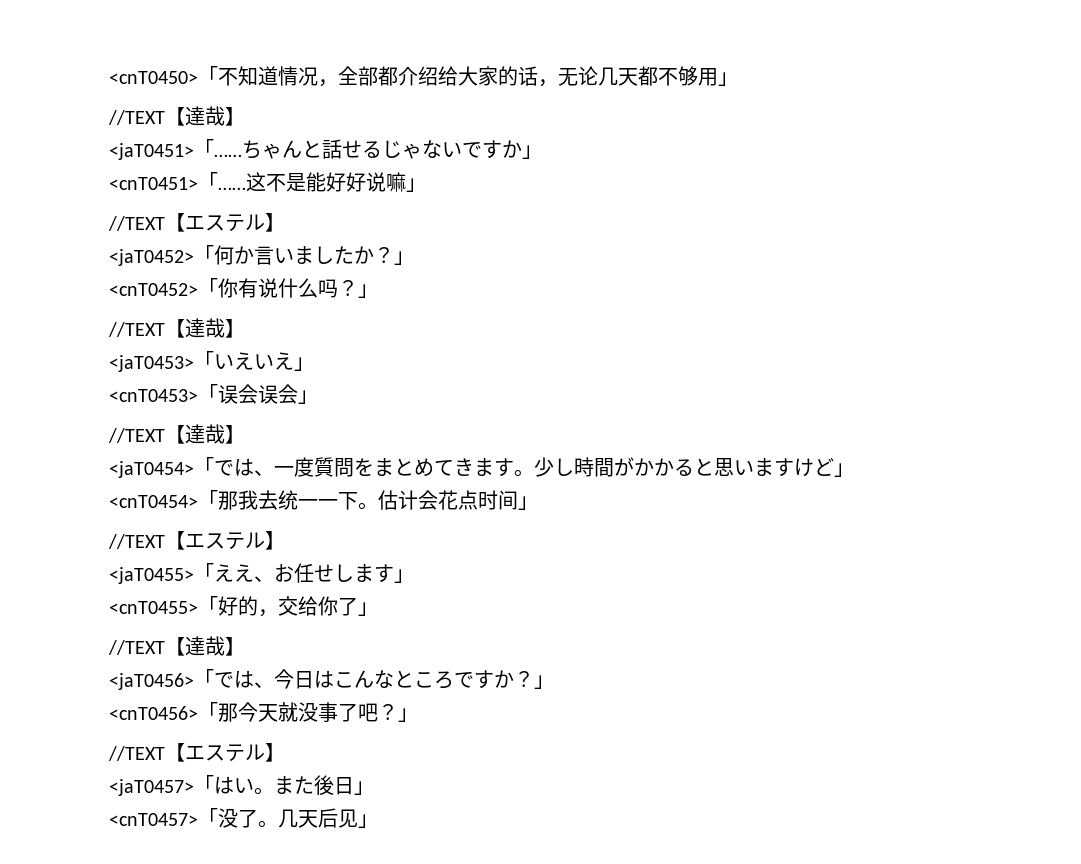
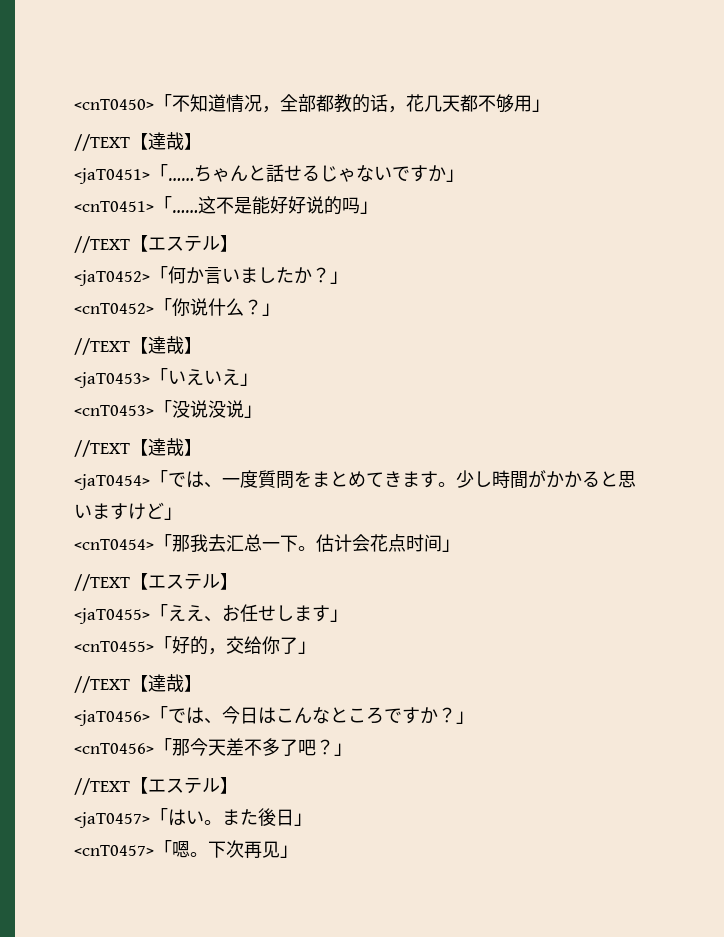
[398,66,598,87] 介绍给大家的话，无论 -> [334,94,424,113] 教的话，花
[386,172,406,192] 嘛 -> [324,196,360,215] 的吗
[238,278,338,298] 有说什么吗 -> [190,298,244,316] 说什么
[218,384,298,404] 误会误会 -> [172,400,244,418] 没说没说
[278,490,318,510] 统一 -> [226,534,262,552] 汇总
[278,702,338,722] 就没事 -> [226,738,280,756] 差不多
[218,808,338,828] 没了。几天后 -> [172,840,262,859] 嗯。下次再

